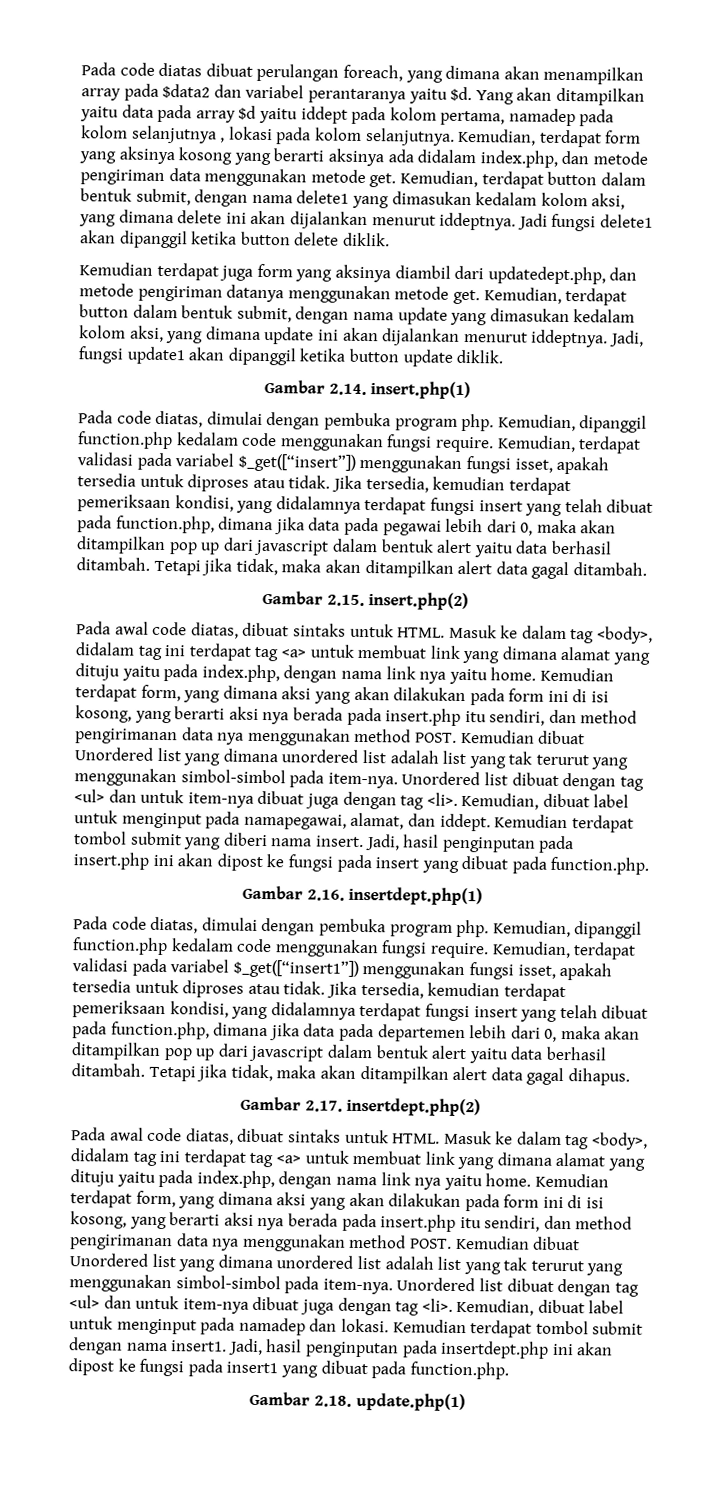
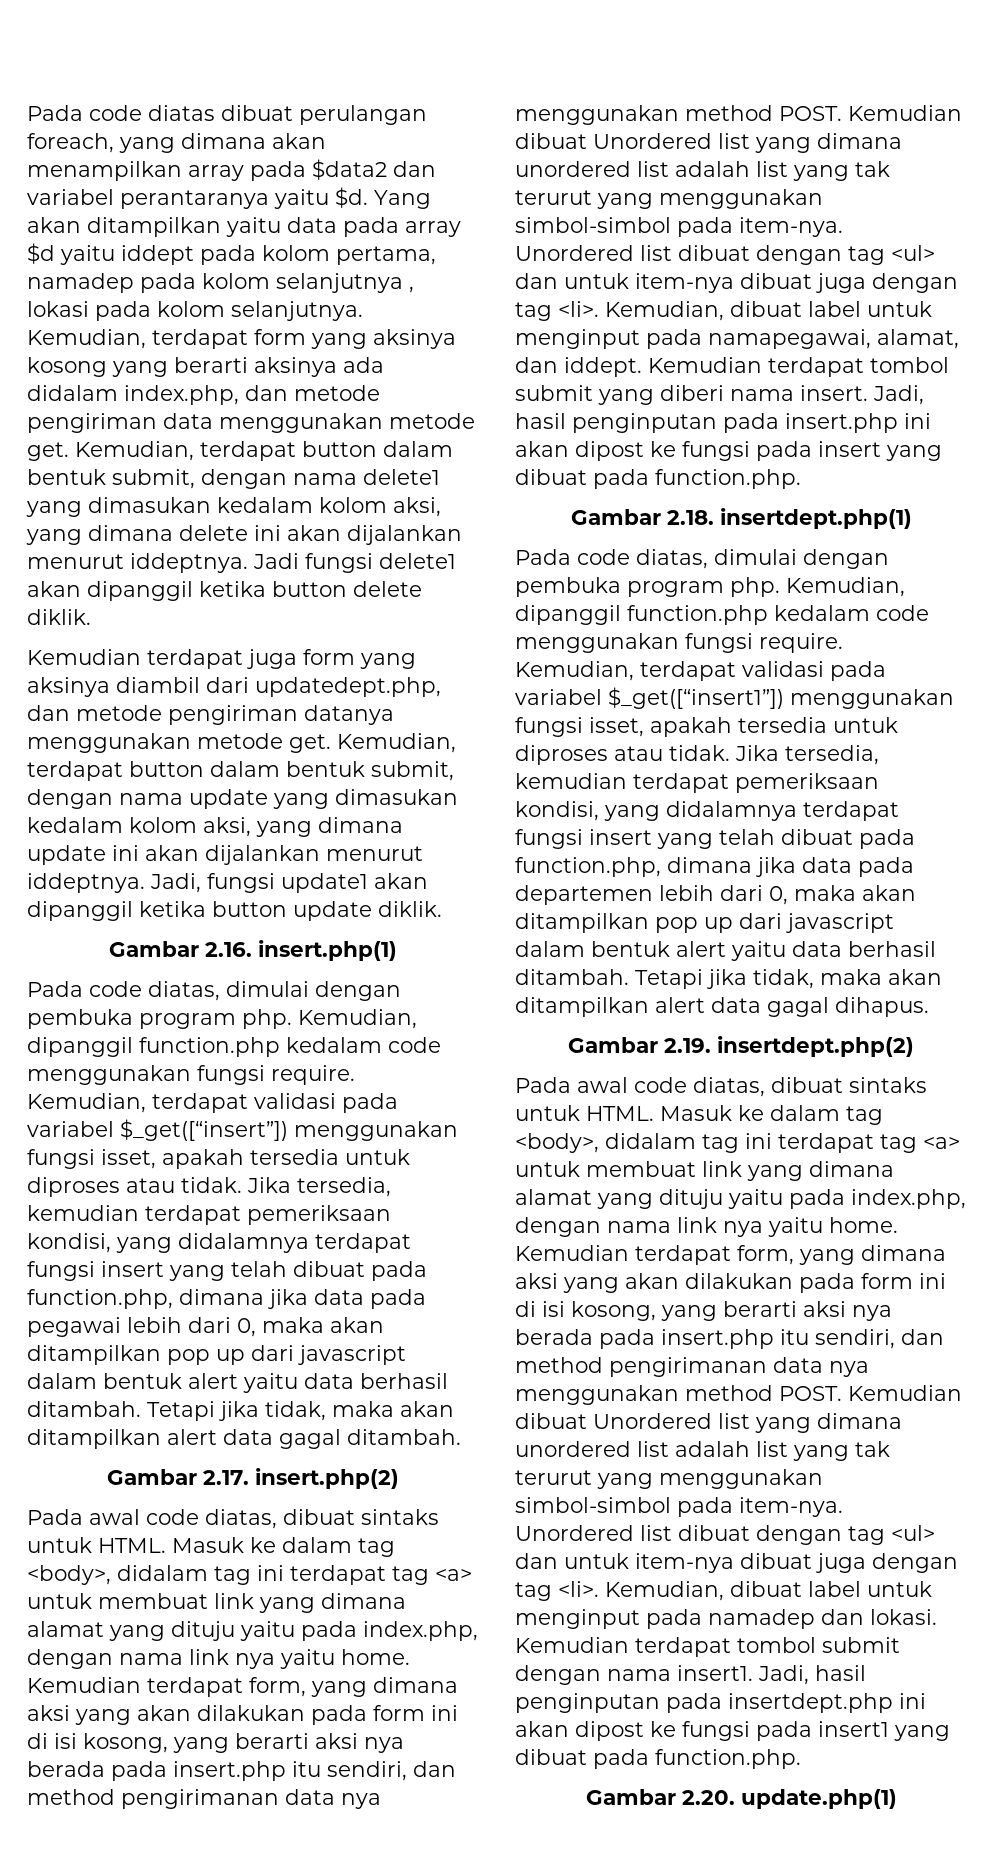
[328,383,367,396] 2.14. -> [205,942,252,957] 2.16.
[326,594,365,607] 2.15. -> [203,1470,249,1485] 2.17.
[306,889,345,901] 2.16. -> [666,510,714,525] 2.18.
[304,1100,343,1112] 2.17. -> [664,1038,711,1053] 2.19.
[314,1395,352,1407] 2.18. -> [681,1790,735,1805] 2.20.

